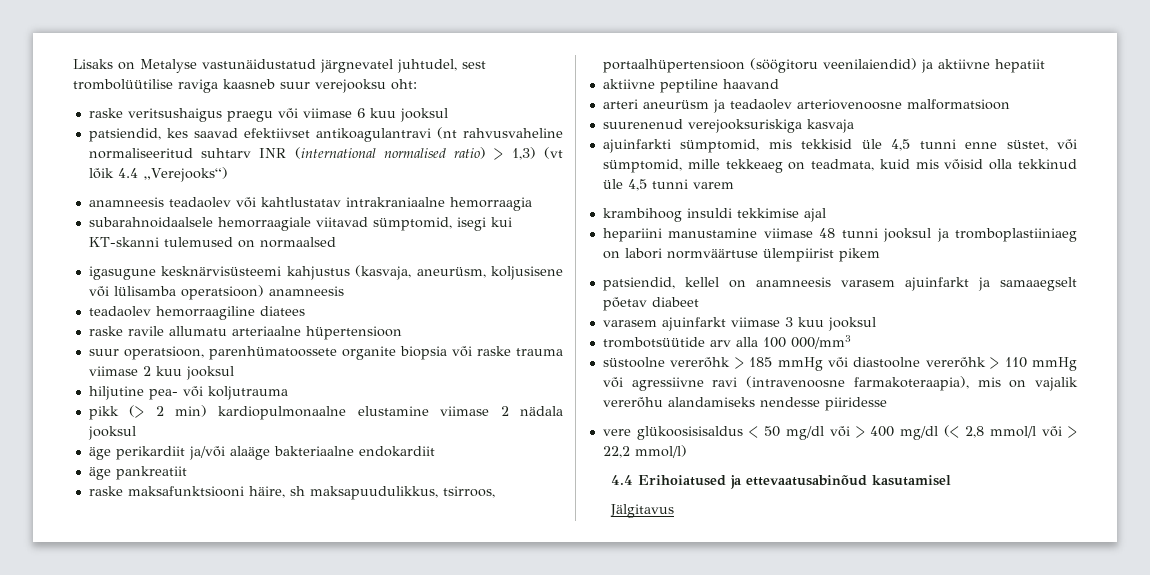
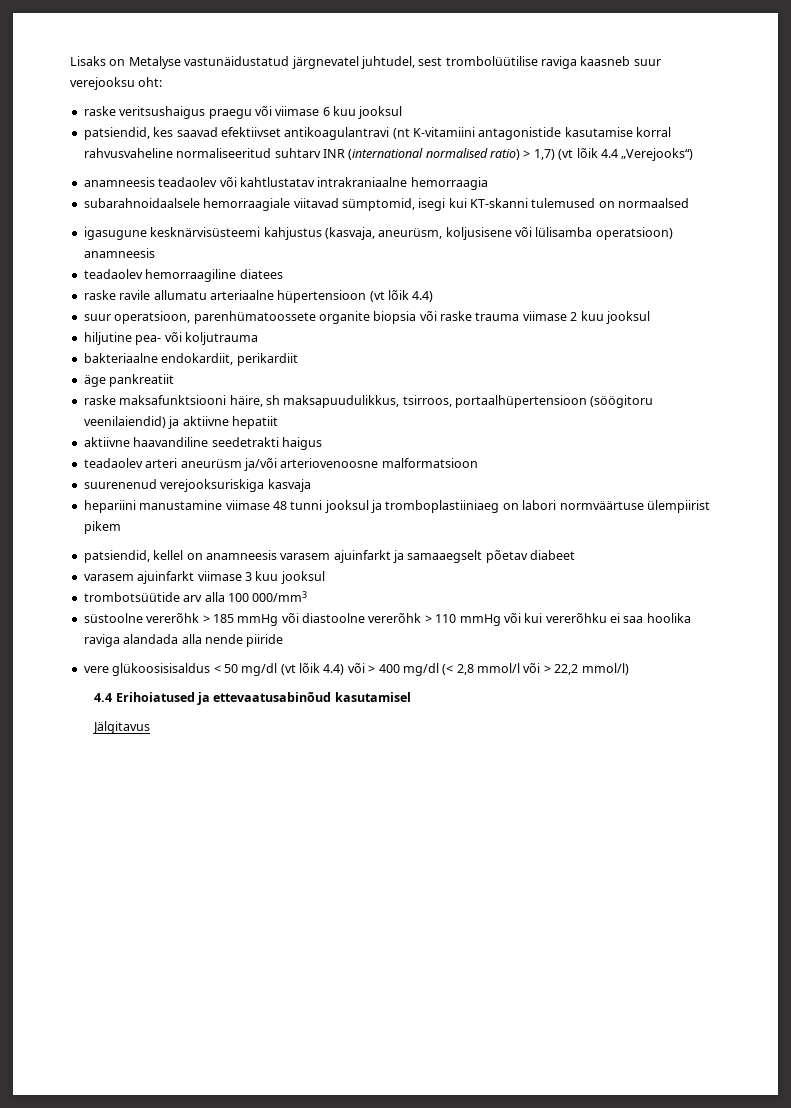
(457, 133) none -> [413,127,672,140] K-vitamiini antagonistide kasutamise korral
[511,147,536,160] 1,3) -> [533,149,555,160] 1,7)
(402, 333) none -> [369,290,434,302] (vt lõik 4.4)
[88,405,564,420] [87,426,136,440] [88,446,435,460] pikk (> 2 min) kardiopulmonaalne elustamine viimase 2 nädala jooksul // äge perikardiit ja/või alaäge bakteriaalne endokardiit -> [83,353,298,366] bakteriaalne endokardiit, perikardiit
[659,79,779,93] [602,99,792,113] peptiline haavand // arteri aneurüsm ja teadaolev -> [133,437,322,450] [83,458,277,471] haavandiline seedetrakti haigus // teadaolev arteri aneurüsm ja/või
[602,139,1077,153] [602,159,1078,173] [602,179,734,191] [602,208,826,222] // ajuinfarkti sümptomid, mis tekkisid üle 4,5 tunni enne süstet, või sümptomid, mille tekkeaeg on teadmata, kuid mis võisid olla tekkinud üle 4,5 tunni varem // krambihoog insuldi tekkimise ajal -> (311, 485) none
[631,376,1078,391] [602,397,887,411] agressiivne ravi (intravenoosne farmakoteraapia), mis on vajalik vererõhu alandamiseks nendesse piiridesse -> [524,613,691,623] [83,634,284,647] kui vererõhku ei saa hoolika raviga alandada alla nende piiride
(824, 433) none -> [280,663,345,675] (vt lõik 4.4)

